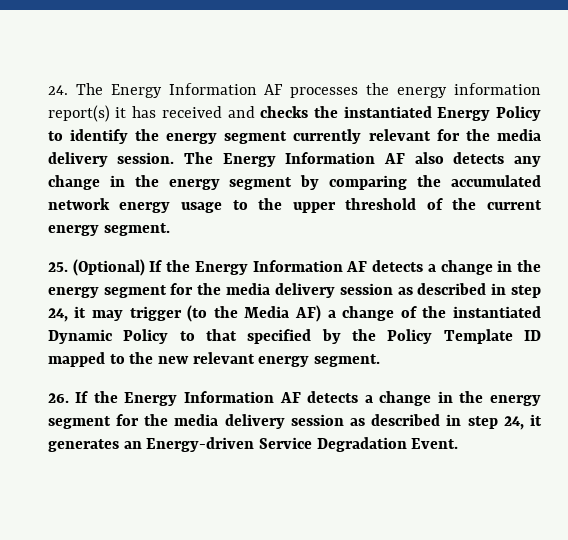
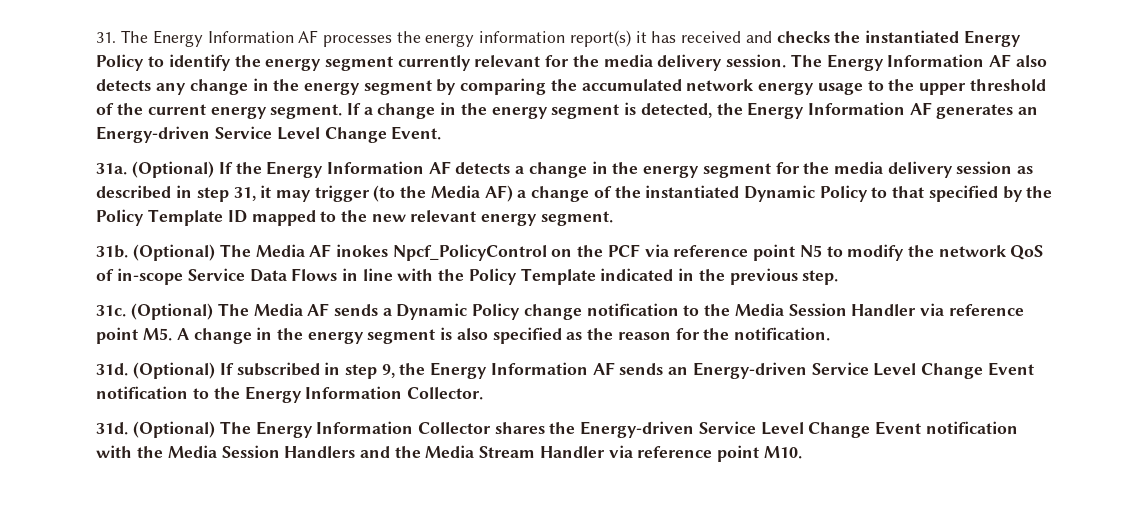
[47,85,68,95] 24. -> [96,32,117,43] 31.
[47,262,68,272] // 25. -> [347,102,1039,119] [96,126,442,143] [96,163,128,175] If a change in the energy segment is detected, the Energy Information AF generates an Energy-driven Service Level Change Event. // 31a.
[47,308,68,322] 24, -> [233,187,256,201] 31,
[47,391,541,406] [47,414,542,430] [47,437,459,452] 26. If the Energy Information AF detects a change in the energy segment for the media delivery session as described in step 24, it generates an Energy-driven Service Degradation Event. -> [96,244,1044,261] [96,268,839,285] [96,303,1024,320] [96,327,831,344] [96,362,1034,379] [96,386,484,403] [96,421,1018,438] [96,445,802,462] 31b. (Optional) The Media AF inokes Npcf_PolicyControl on the PCF via reference point N5 to modify the network QoS of in-scope Service Data Flows in line with the Policy Template indicated in the previous step. // 31c. (Optional) The Media AF sends a Dynamic Policy change notification to the Media Session Handler via reference point M5. A change in the energy segment is also specified as the reason for the notification. // 31d. (Optional) If subscribed in step 9, the Energy Information AF sends an Energy-driven Service Level Change Event notification to the Energy Information Collector. // 31d. (Optional) The Energy Information Collector shares the Energy-driven Service Level Change Event notification with the Media Session Handlers and the Media Stream Handler via reference point M10.

